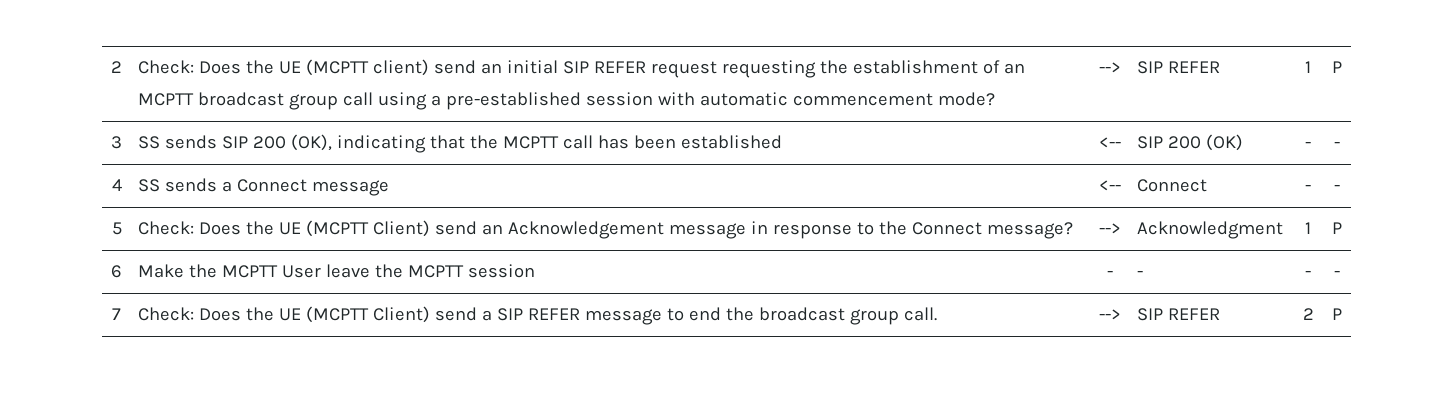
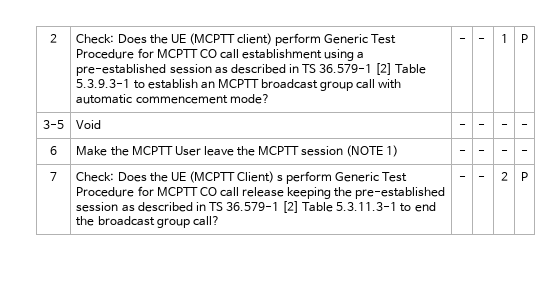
[434,60,1001,78] send an initial SIP REFER request requesting the establishment of -> [275,33,397,46] [76,48,365,61] [76,63,427,76] [76,79,198,89] perform Generic Test Procedure for MCPTT CO call establishment using a pre-established session as described in TS 36.579-1 [2] Table 5.3.9.3-1 to establish
[378,92,654,110] using a pre-established session -> (376, 84) none
[1098,62,1121,73] [1137,61,1221,74] [1305,61,1311,73] [1331,61,1342,73] [111,136,122,149] [138,134,783,153] [1098,137,1121,148] [1137,134,1244,151] [1305,142,1311,148] [1333,142,1340,148] [111,179,122,191] [138,178,390,196] [1098,180,1121,191] [1137,179,1208,192] [1305,185,1311,191] [1333,185,1340,191] [111,222,122,235] [138,220,1074,239] [1098,223,1121,234] [1137,221,1284,239] [1305,222,1311,234] [1331,222,1342,234] --> | SIP REFER | 1 | P // 3 | SS sends SIP 200 (OK), indicating that the MCPTT call has been established | <-- | SIP 200 (OK) | - | - // 4 | SS sends a Connect message | <-- | Connect | - | - // 5 | Check: Does the UE (MCPTT Client) send an Acknowledgement message in response to the Connect message? | --> | Acknowledgment | 1 | P -> [458,38,466,43] [478,38,486,43] [500,34,508,43] [521,34,528,43] [43,120,64,129] [76,120,102,129] [458,124,466,129] [478,124,486,129] [500,124,508,129] [521,124,528,129] - | - | 1 | P // 3-5 | Void | - | - | - | -
(536, 271) none -> [346,145,399,157] (NOTE 1)
[435,307,663,325] send a SIP REFER message -> [277,171,408,184] [76,186,446,199] [76,201,398,213] s perform Generic Test Procedure for MCPTT CO call release keeping the pre-established session as described in TS 36.579-1 [2] Table 5.3.11.3-1
[904,307,938,321] [1098,309,1121,320] [1137,308,1221,321] call. | --> | SIP REFER -> [192,216,220,226] [458,176,466,181] [478,176,486,181] call? | - | -

